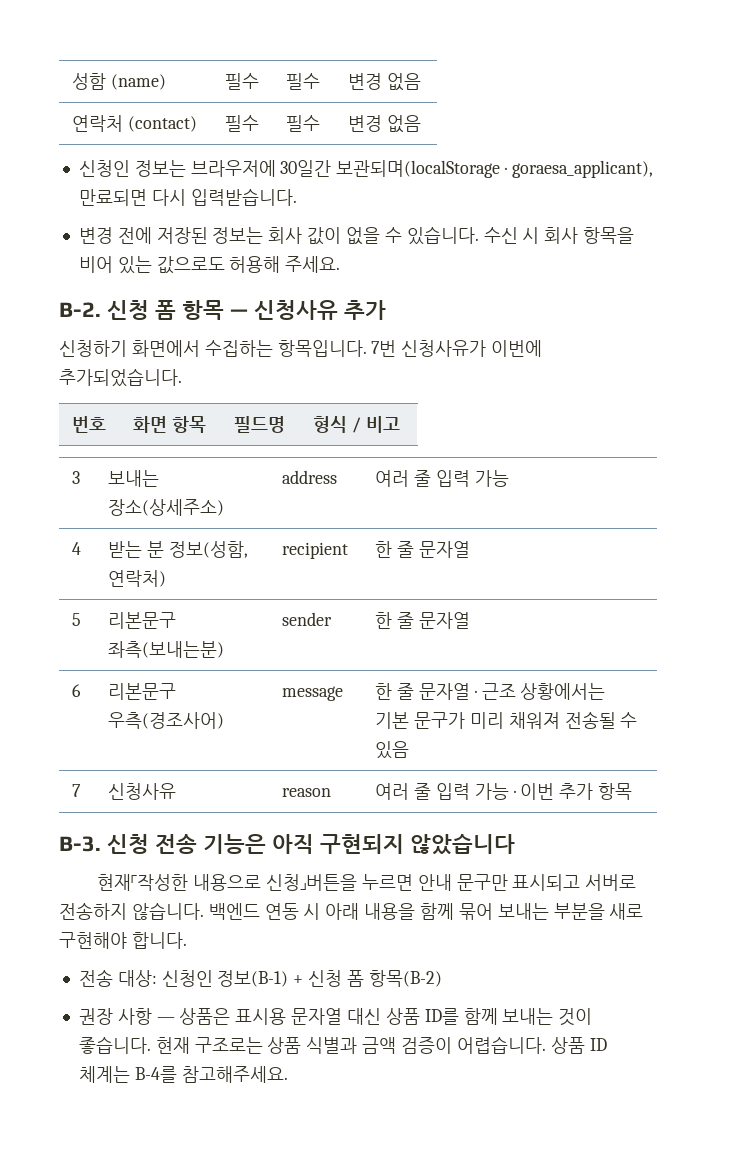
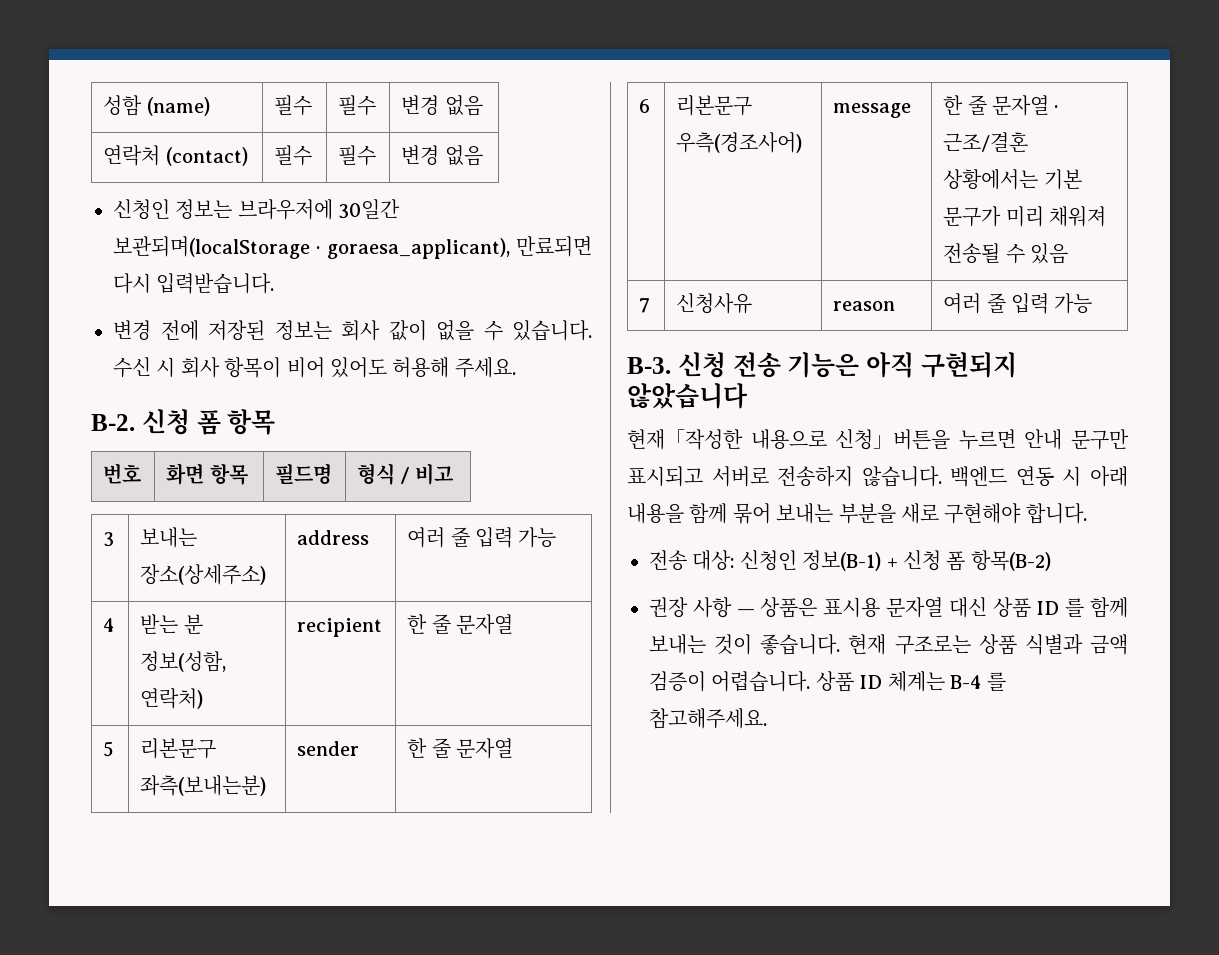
[583,227,635,244] [78,256,225,274] 항목을 비어 있는 값으로도 -> [224,357,387,378] 항목이 비어 있어도
[229,300,386,320] [59,340,543,357] [59,368,182,387] — 신청사유 추가 // 신청하기 화면에서 수집하는 항목입니다. 7번 신청사유가 이번에 추가되었습니다. -> (276, 422) none
[481,683,516,700] 근조 -> [943,132,1029,152] 근조/결혼
[513,783,633,800] · 이번 추가 항목 -> (1093, 303) none
[424,1008,459,1025] ID를 -> [1036,598,1085,617] ID 를
[134,1066,177,1083] B-4를 -> [950,672,1007,691] B-4 를

